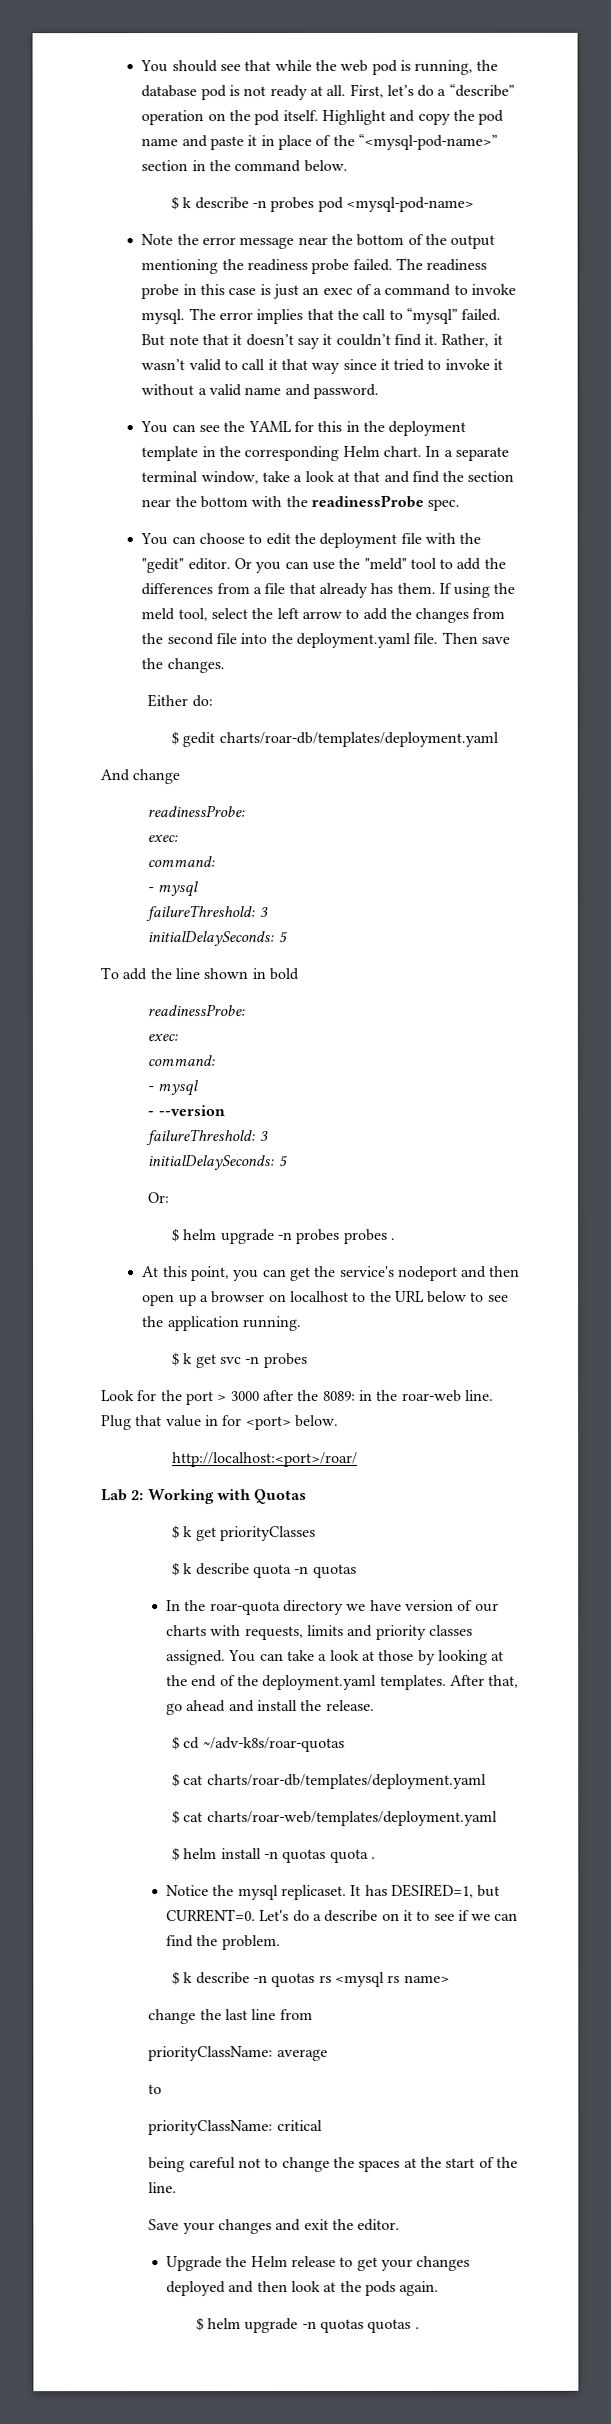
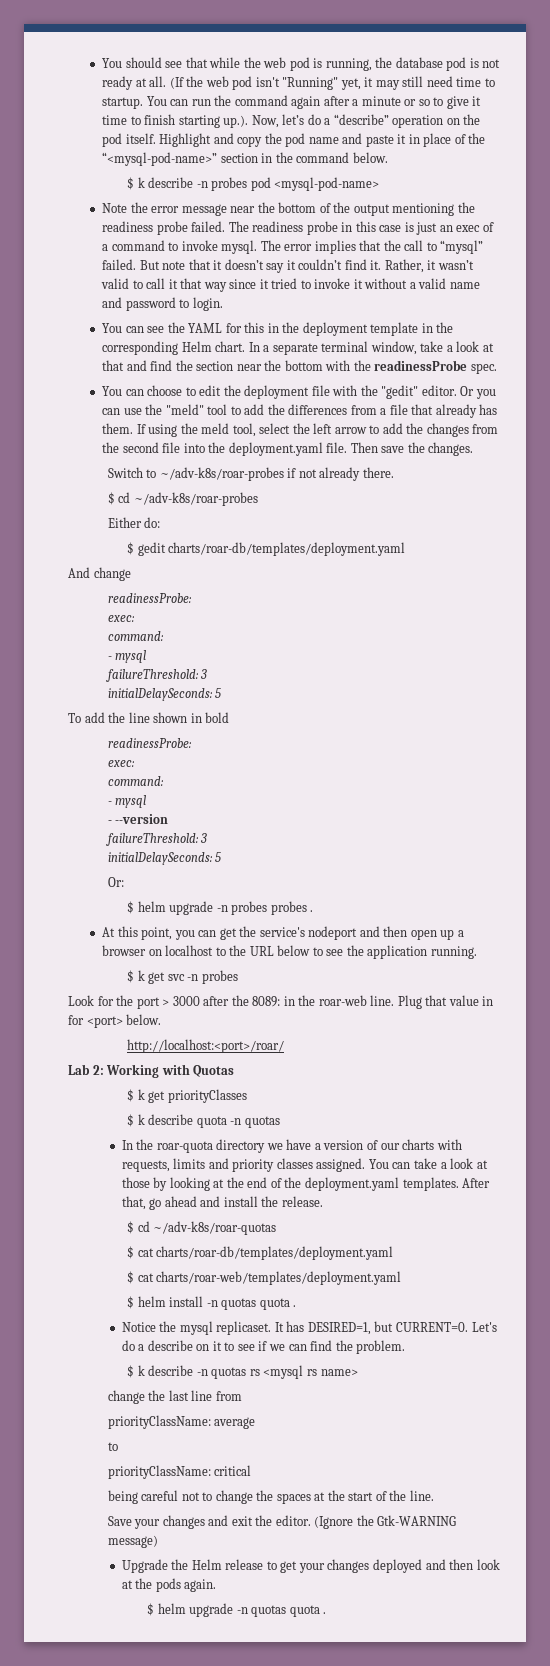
[349,83,384,98] First, -> [169,76,495,90] [102,95,482,109] [102,114,279,128] (If the web pod isn't "Running" yet, it may still need time to startup. You can run the command again after a minute or so to give it time to finish starting up.). Now,
[312,383,379,399] password. -> [125,297,223,311] password to login.
(225, 666) none -> [107,467,394,481] [107,492,258,506] // Switch to ~/adv-k8s/roar-probes if not already there. // $ cd ~/adv-k8s/roar-probes
(402, 1605) none -> [314,1143,321,1150] a
(401, 2224) none -> [314,1515,457,1529] [107,1535,158,1548] (Ignore the Gtk-WARNING message)
[367,2318,412,2333] quotas -> [289,1605,320,1617] quota

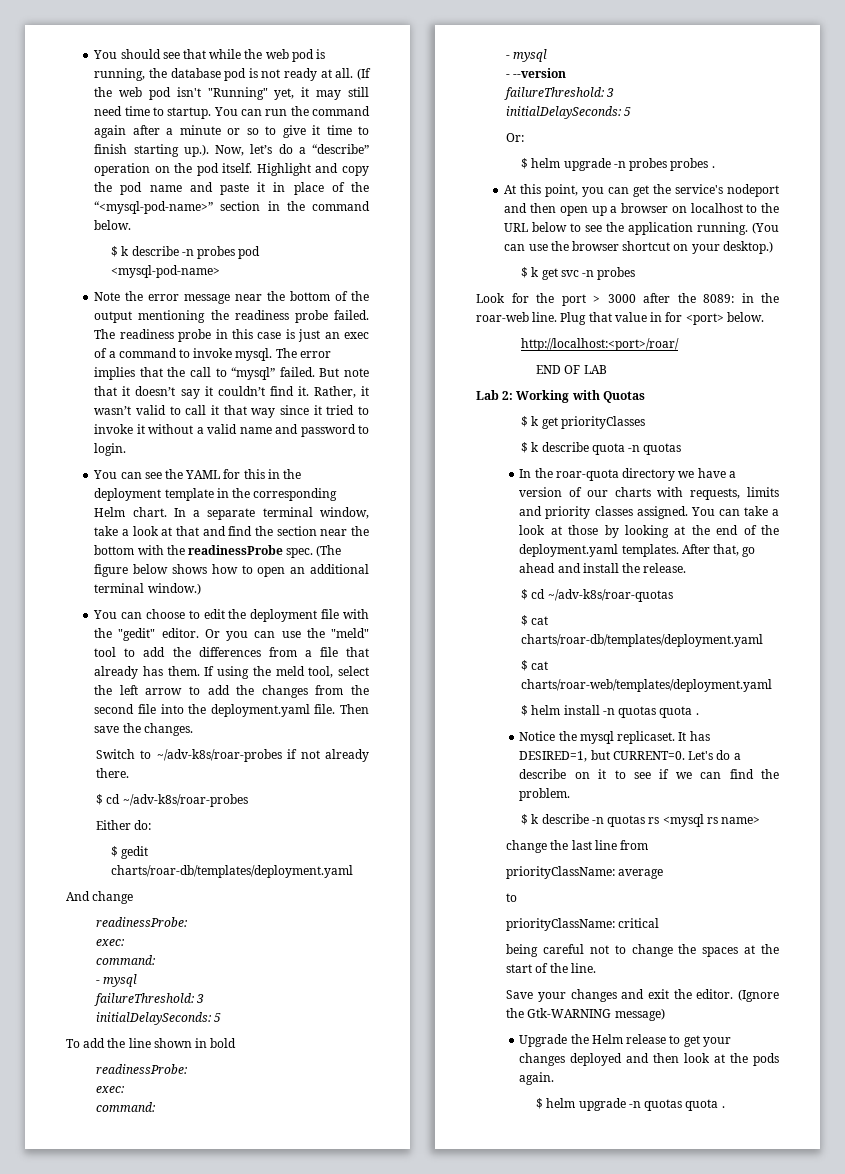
(497, 368) none -> [316,545,342,557] [94,564,369,577] [94,583,201,595] (The figure below shows how to open an additional terminal window.)
(477, 952) none -> [752,222,779,234] [504,241,773,254] (You can use the browser shortcut on your desktop.)
(285, 1046) none -> [536,365,607,374] // END OF LAB

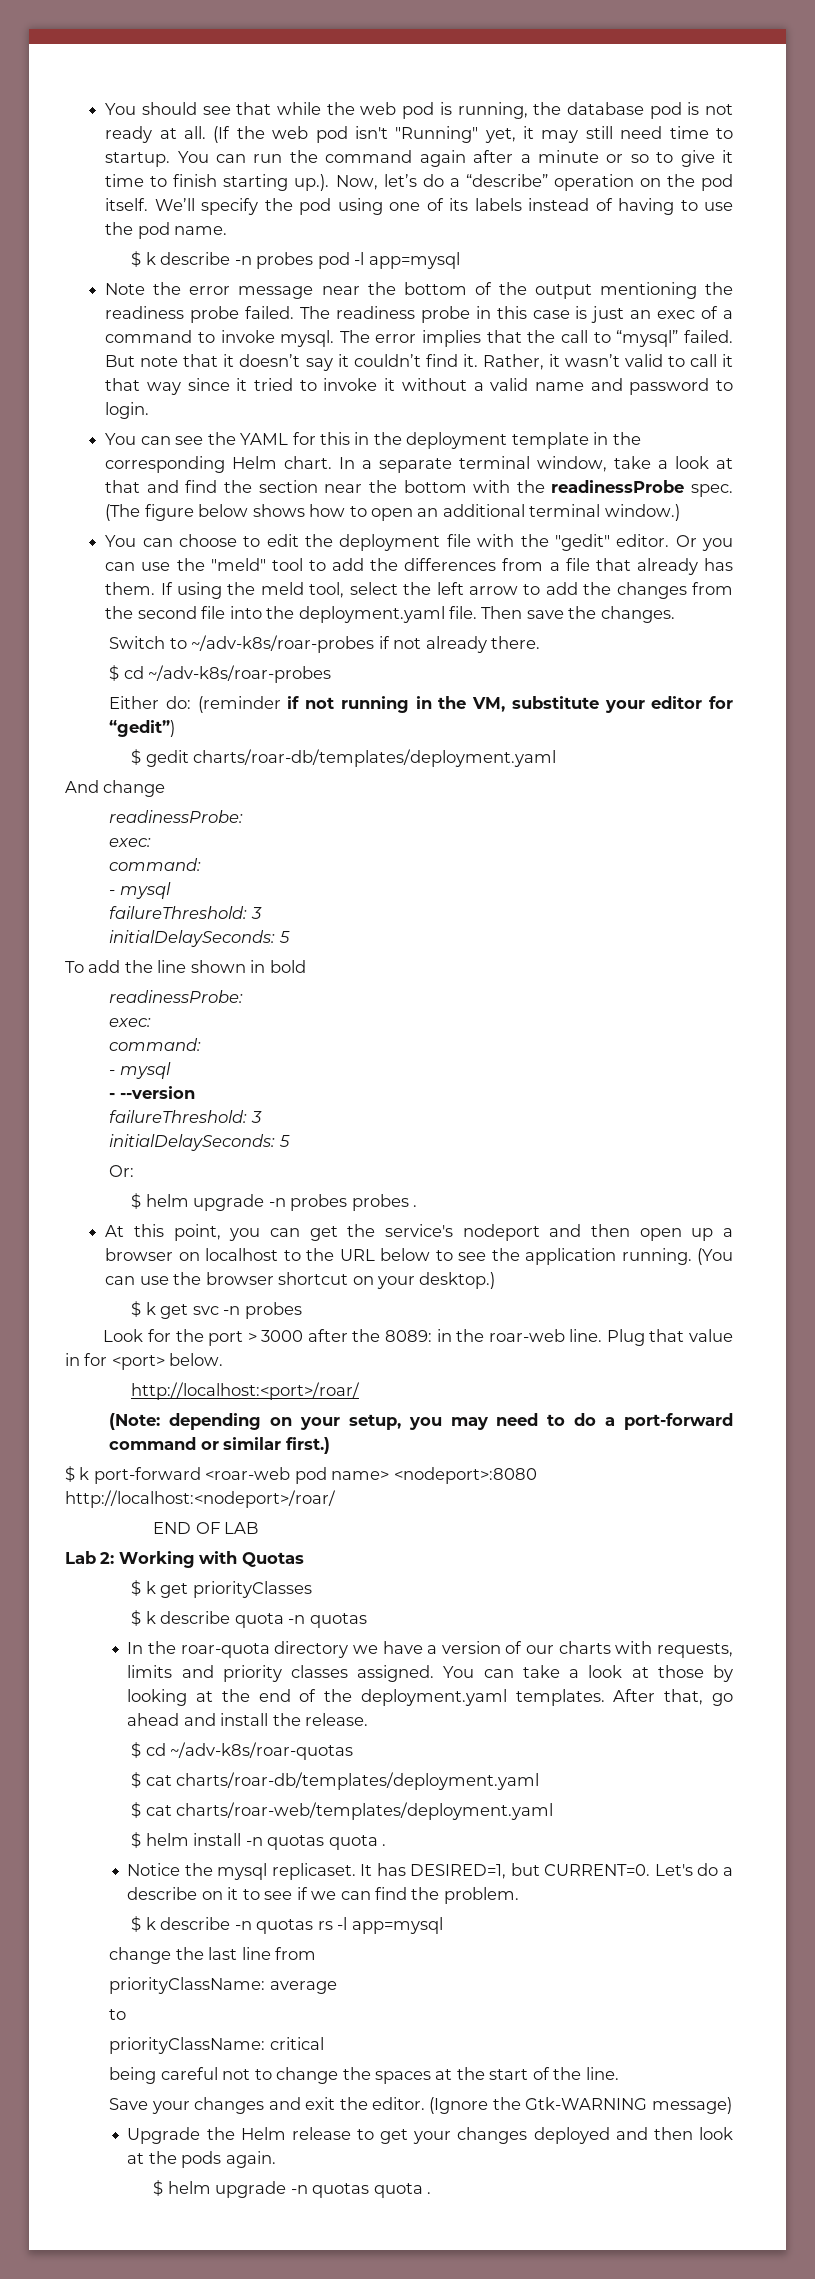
[256,163,369,176] [94,182,369,195] [94,201,370,214] [94,220,132,230] Highlight and copy the pod name and paste it in place of the “<mysql-pod-name>” section in the command below. -> [154,198,733,215] [105,222,228,239] We’ll specify the pod using one of its labels instead of having to use the pod name.
[111,265,221,278] <mysql-pod-name> -> [354,252,460,269] -l app=mysql
(152, 825) none -> [197,696,733,713] [109,720,176,737] (reminder if not running in the VM, substitute your editor for “gedit”)
(680, 344) none -> [109,1413,733,1430] [109,1437,330,1454] [65,1466,537,1484] [65,1490,336,1508] // (Note: depending on your setup, you may need to do a port-forward command or similar first.) // $ k port-forward <roar-web pod name> <nodeport>:8080 http://localhost:<nodeport>/roar/
[662,814,761,827] <mysql rs name> -> [337,1917,443,1934] -l app=mysql

